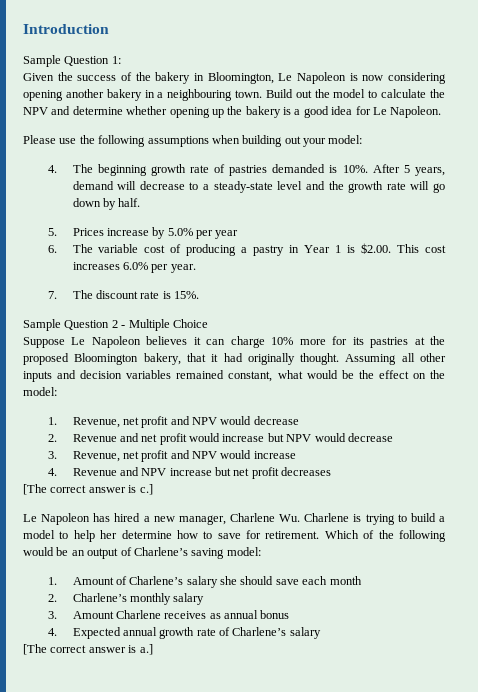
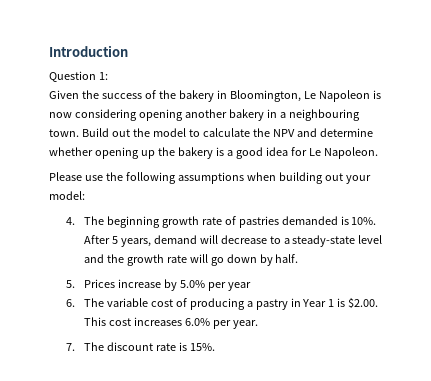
[23,55,61,67] Sample -> (128, 51) none
[23,319,208,331] [23,336,445,348] [23,353,447,365] [23,370,445,382] [23,387,57,396] [47,416,299,428] [47,433,393,445] [47,450,296,462] [47,467,332,479] [23,484,153,495] [23,513,446,525] [23,530,446,542] [23,547,261,559] [47,576,362,588] [47,593,205,605] [47,610,290,619] [47,627,321,639] [23,644,153,655] // Sample Question 2 - Multiple Choice // Suppose Le Napoleon believes it can charge 10% more for its pastries at the proposed Bloomington bakery, that it had originally thought. Assuming all other inputs and decision variables remained constant, what would be the effect on the model: // 1. Revenue, net profit and NPV would decrease // 2. Revenue and net profit would increase but NPV would decrease // 3. Revenue, net profit and NPV would increase // 4. Revenue and NPV increase but net profit decreases // [The correct answer is c.] // Le Napoleon has hired a new manager, Charlene Wu. Charlene is trying to build a model to help her determine how to save for retirement. Which of the following would be an output of Charlene’s saving model: // 1. Amount of Charlene’s salary she should save each month // 2. Charlene’s monthly salary // 3. Amount Charlene receives as annual bonus // 4. Expected annual growth rate of Charlene’s salary // [The correct answer is a.] -> (215, 347) none

